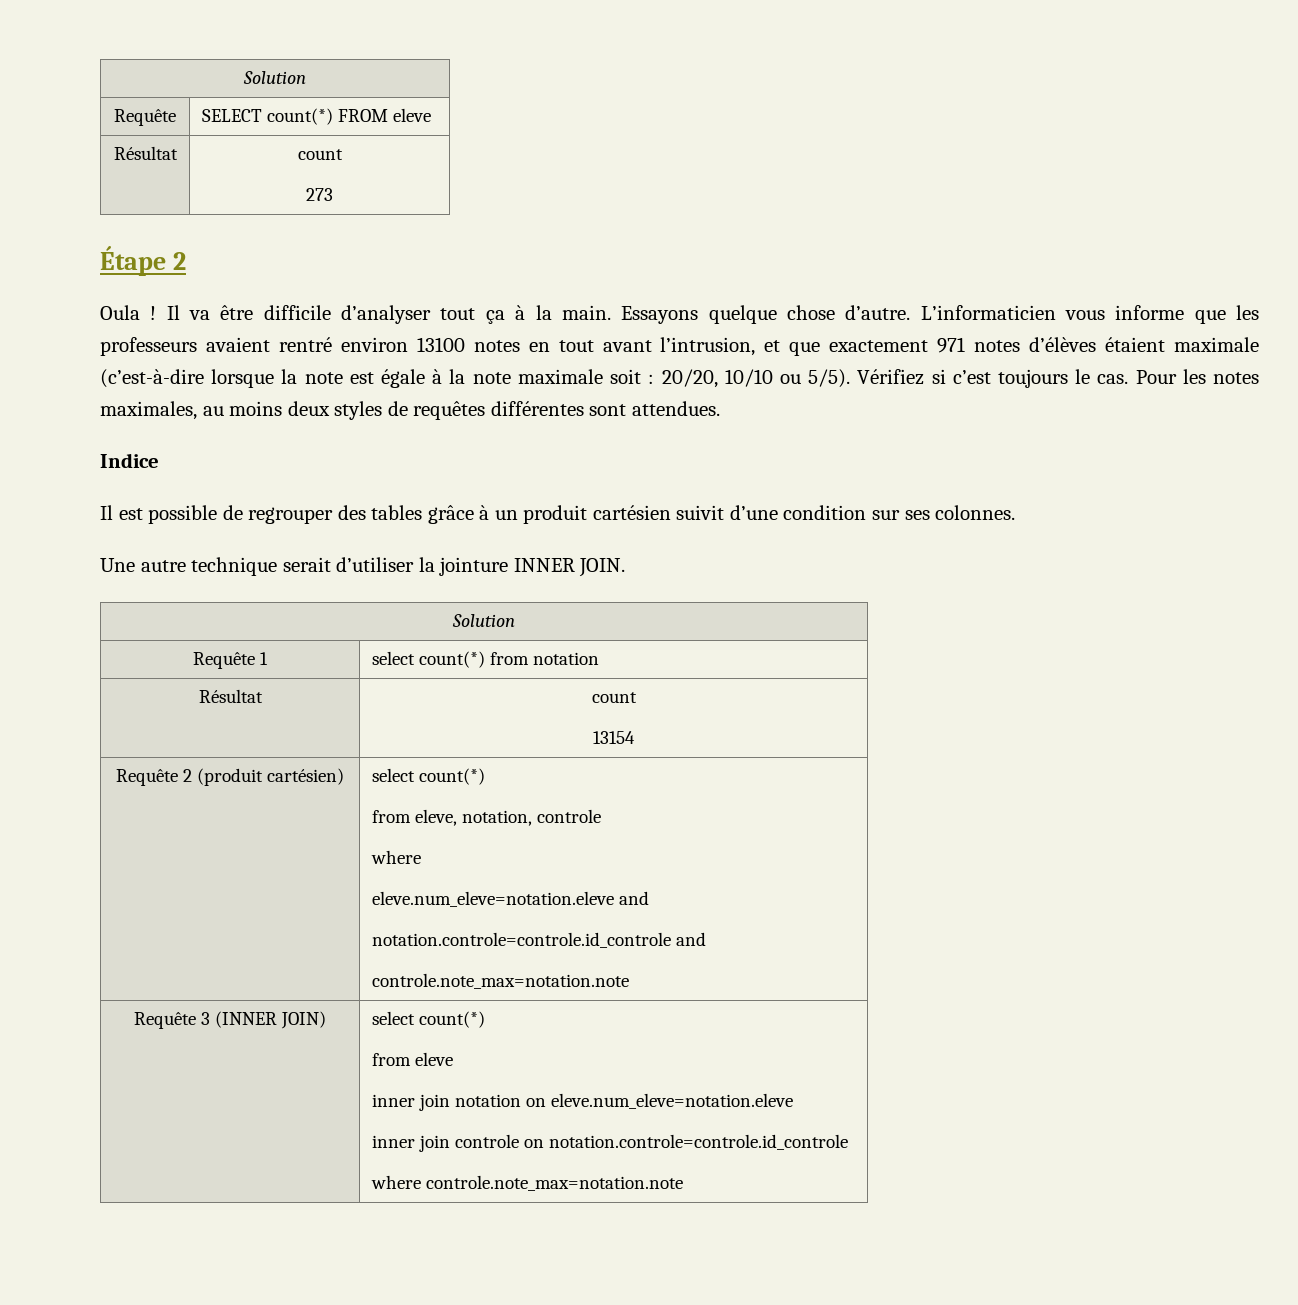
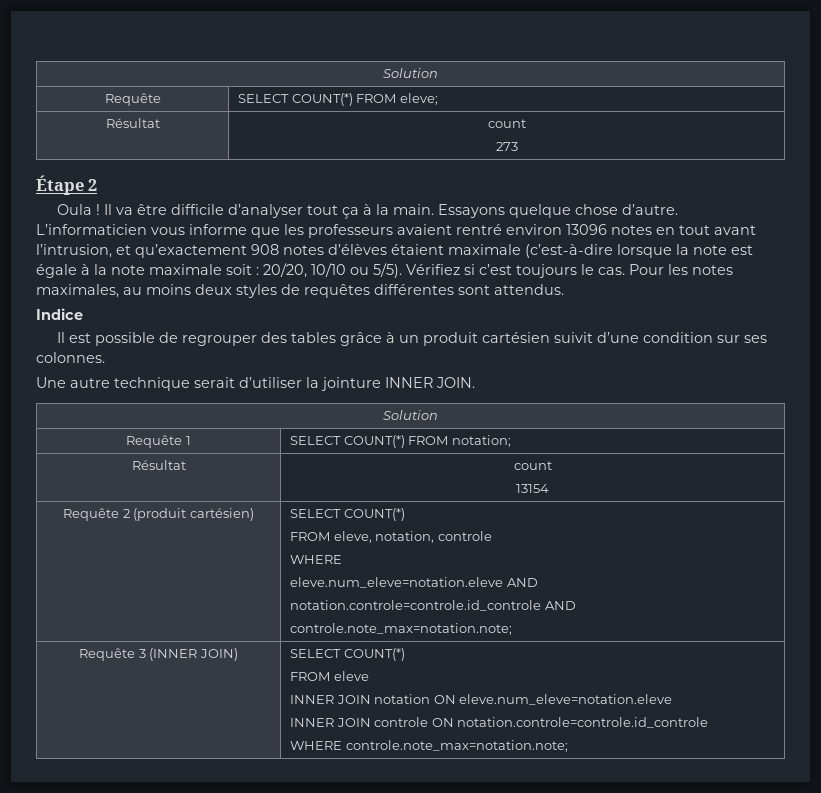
[266,108,431,125] count(*) FROM eleve -> [291,93,438,106] COUNT(*) FROM eleve;
[416,337,465,352] 13100 -> [566,224,607,235] 13096
[789,337,966,356] que exactement 971 -> [135,244,279,258] qu’exactement 908
[631,401,720,416] attendues. -> [494,284,564,295] attendus.
[371,651,599,668] select count(*) from notation -> [290,435,511,448] SELECT COUNT(*) FROM notation;
[371,768,485,785] [371,810,411,823] select count(*) // from -> [290,508,405,521] [290,532,331,541] SELECT COUNT(*) // FROM
[370,850,421,864] [371,891,649,907] [371,932,706,948] [371,973,629,989] where // eleve.num_eleve=notation.eleve and // notation.controle=controle.id_controle and // controle.note_max=notation.note -> [290,555,343,564] [290,577,538,588] [290,600,576,611] [290,623,513,635] WHERE // eleve.num_eleve=notation.eleve AND // notation.controle=controle.id_controle AND // controle.note_max=notation.note;
[371,1011,485,1028] [371,1052,453,1066] [371,1093,793,1111] [371,1134,544,1152] select count(*) // from eleve // inner join notation on eleve.num_eleve=notation.eleve // inner join controle on -> [290,648,405,661] [290,671,369,681] [290,694,673,705] [290,717,454,727] SELECT COUNT(*) // FROM eleve // INNER JOIN notation ON eleve.num_eleve=notation.eleve // INNER JOIN controle ON
[370,1175,683,1191] where controle.note_max=notation.note -> [290,740,568,752] WHERE controle.note_max=notation.note;

